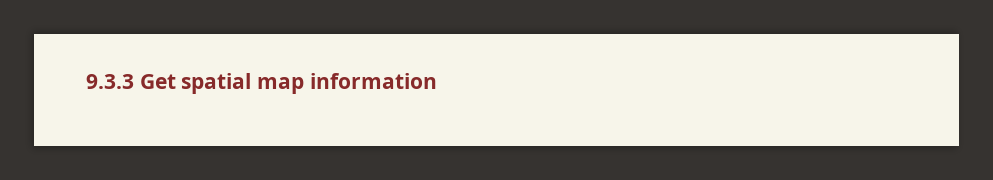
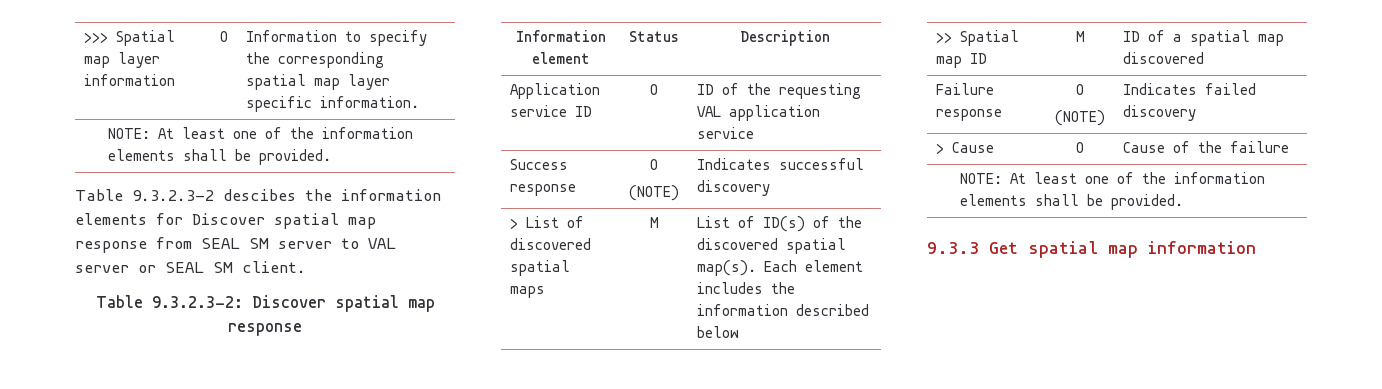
(86, 81) none -> [83,30,175,46] [83,52,160,68] [83,74,175,86] [220,31,228,42] [245,30,427,46] [245,52,384,68] [245,74,390,90] [245,96,419,112] [108,127,414,139] [108,149,332,165] [75,189,441,201] [75,213,376,229] [75,237,396,253] [75,261,306,273] [95,295,435,312] [228,323,302,336] [515,30,606,42] [531,52,590,64] [629,31,679,42] [739,30,830,46] [509,83,600,99] [509,105,592,117] [650,84,658,95] [696,83,861,99] [696,105,820,121] [696,127,754,139] [509,159,568,170] [509,184,576,196] [650,159,658,170] [629,185,679,201] [696,158,864,170] [696,180,770,196] [509,216,584,229] [509,238,591,250] [509,260,570,276] [509,286,545,298] [649,217,659,228] [696,216,862,232] [696,238,846,254] [696,260,863,276] [696,282,795,294] [696,304,869,316] [696,326,739,338] [935,30,1019,46] [935,53,987,68] [1075,31,1085,42] [1122,30,1284,46] [1122,52,1204,64] [935,83,994,95] [935,109,1002,121] [1076,84,1084,95] [1055,110,1105,126] [1122,83,1256,95] [1122,105,1196,121] [935,142,994,154] [1076,142,1084,153] [1122,141,1289,153] [960,172,1266,184] [960,194,1184,210] >>> Spatial map layer information | O | Information to specify the corresponding spatial map layer specific information. // NOTE: At least one of the information elements shall be provided. // Table 9.3.2.3-2 descibes the information elements for Discover spatial map response from SEAL SM server to VAL server or SEAL SM client. // Table 9.3.2.3-2: Discover spatial map response // Information element | Status | Description // Application service ID | O | ID of the requesting VAL application service // Success response | O // (NOTE) | Indicates successful discovery // > List of discovered spatial maps | M | List of ID(s) of the discovered spatial map(s). Each element includes the information described below // >> Spatial map ID | M | ID of a spatial map discovered // Failure response | O // (NOTE) | Indicates failed discovery // > Cause | O | Cause of the failure // NOTE: At least one of the information elements shall be provided. //

